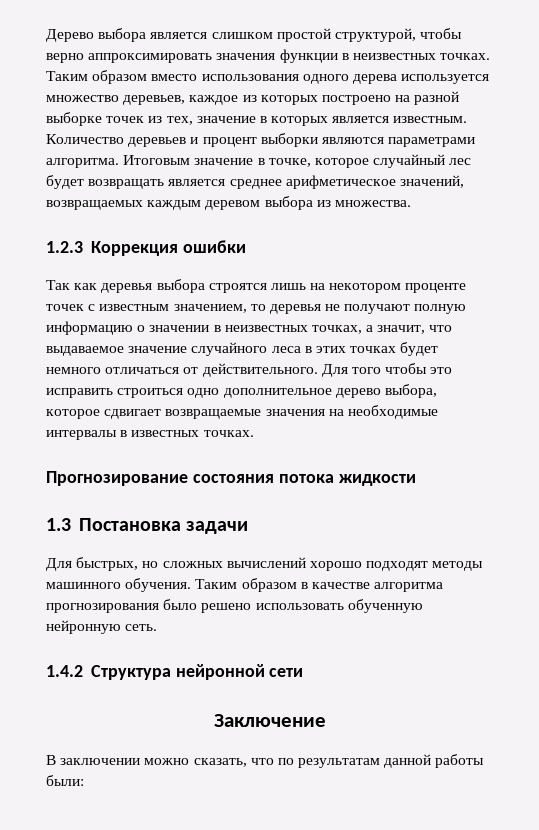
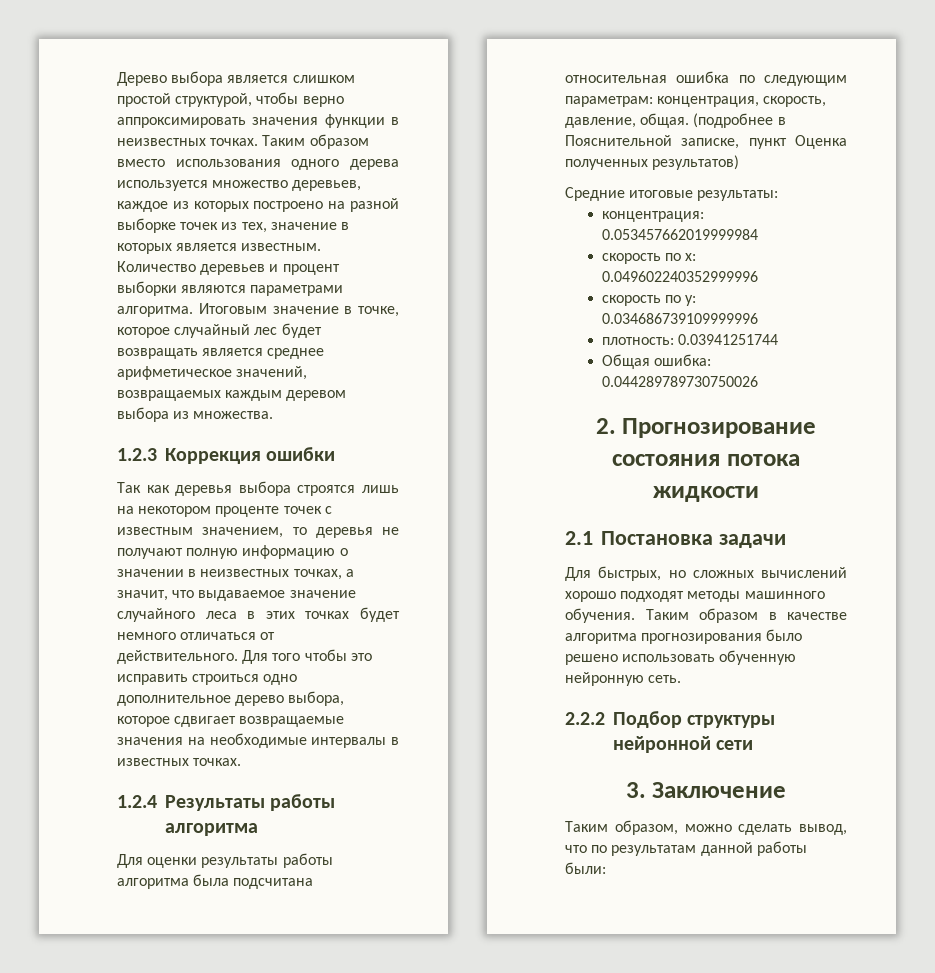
(254, 433) none -> [117,794,336,811] [164,823,258,836] [117,853,333,868] [117,874,314,889] [565,71,847,86] [565,96,827,107] [565,113,786,128] [565,135,847,149] [565,155,740,170] [565,187,779,201] [601,211,704,222] [601,229,758,240] [601,253,697,264] [601,271,758,282] [601,295,697,306] [601,313,758,324] [601,334,779,345] [601,354,712,369] [601,376,758,387] [595,418,616,434] 1.2.4 Результаты работы алгоритма // Для оценки результаты работы алгоритма была подсчитана относительная ошибка по следующим параметрам: концентрация, скорость, давление, общая. (подробнее в Пояснительной записке, пункт Оценка полученных результатов) // Средние итоговые результаты: // концентрация: 0.053457662019999984 // скорость по х: 0.049602240352999996 // скорость по у: 0.034686739109999996 // плотность: 0.03941251744 // Общая ошибка: 0.044289789730750026 // 2.
[46,518,71,531] 1.3 -> [565,531,593,545] 2.1
[46,665,171,680] 1.4.2 Структура -> [565,711,776,728] 2.2.2 Подбор структуры
(304, 672) none -> [625,782,646,798] 3.
[46,755,247,767] В заключении можно сказать, -> [565,820,847,835] Таким образом, можно сделать вывод,

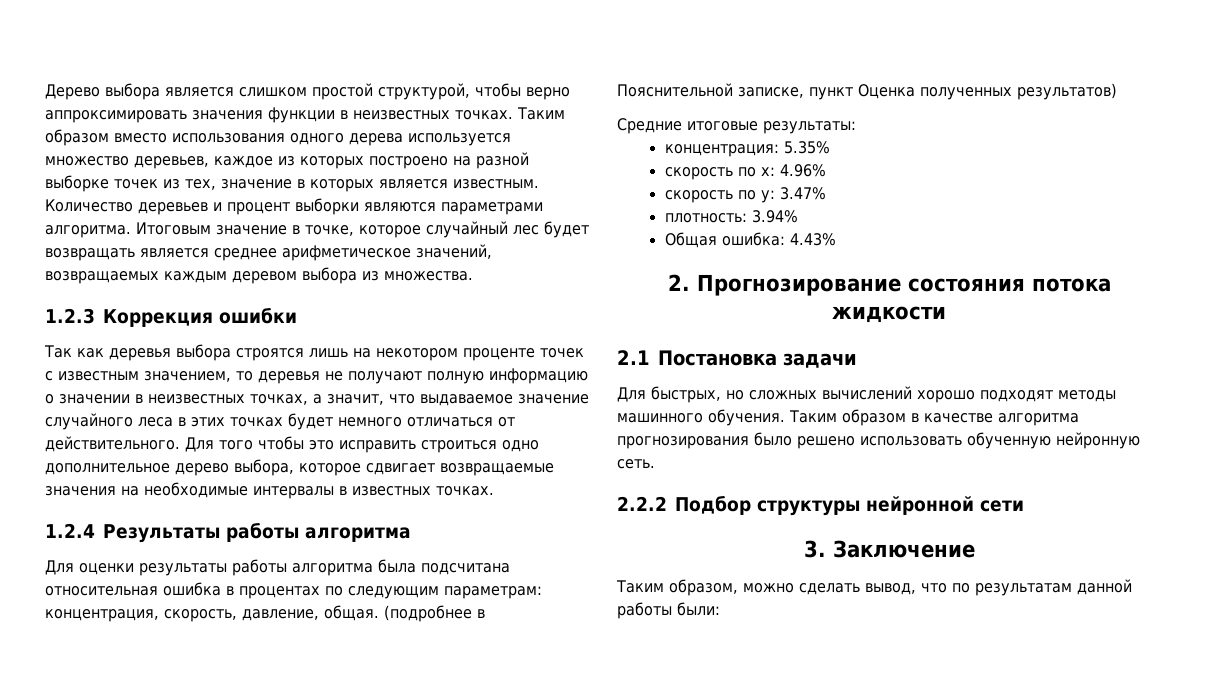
(730, 77) none -> [226,586,320,599] в процентах
[601,229,758,240] 0.053457662019999984 -> [783,141,830,154] 5.35%
[601,271,758,282] 0.049602240352999996 -> [779,164,826,177] 4.96%
[601,313,758,324] 0.034686739109999996 -> [779,187,826,200] 3.47%
[678,334,779,345] 0.03941251744 -> [751,210,798,223] 3.94%
[601,376,758,387] 0.044289789730750026 -> [789,233,836,246] 4.43%

